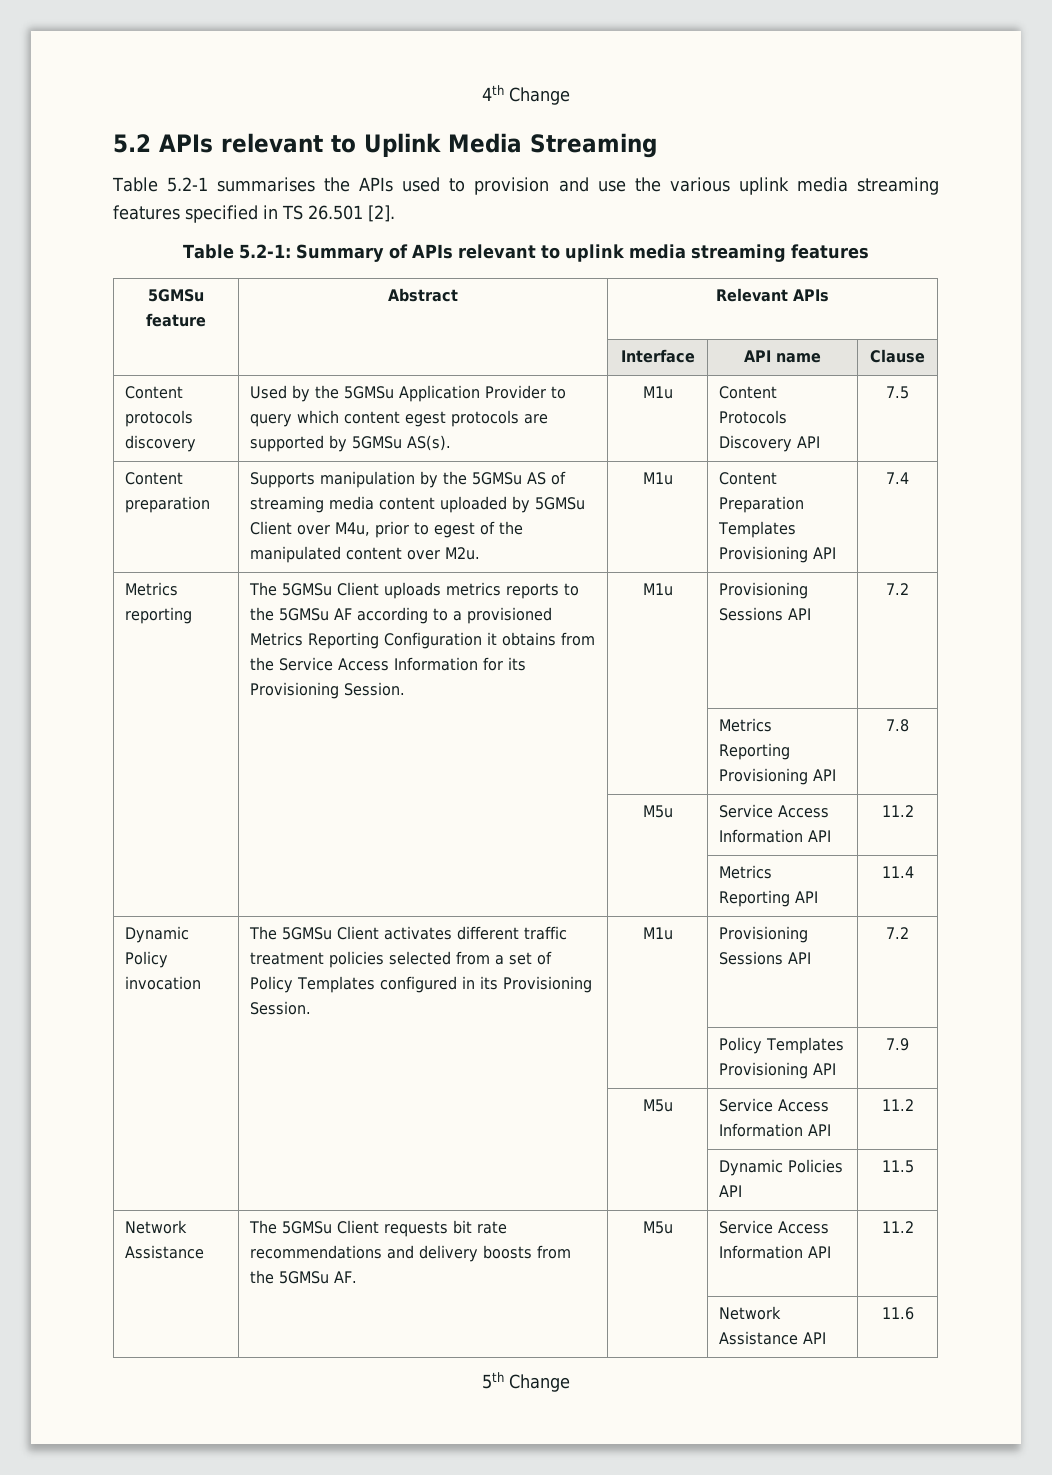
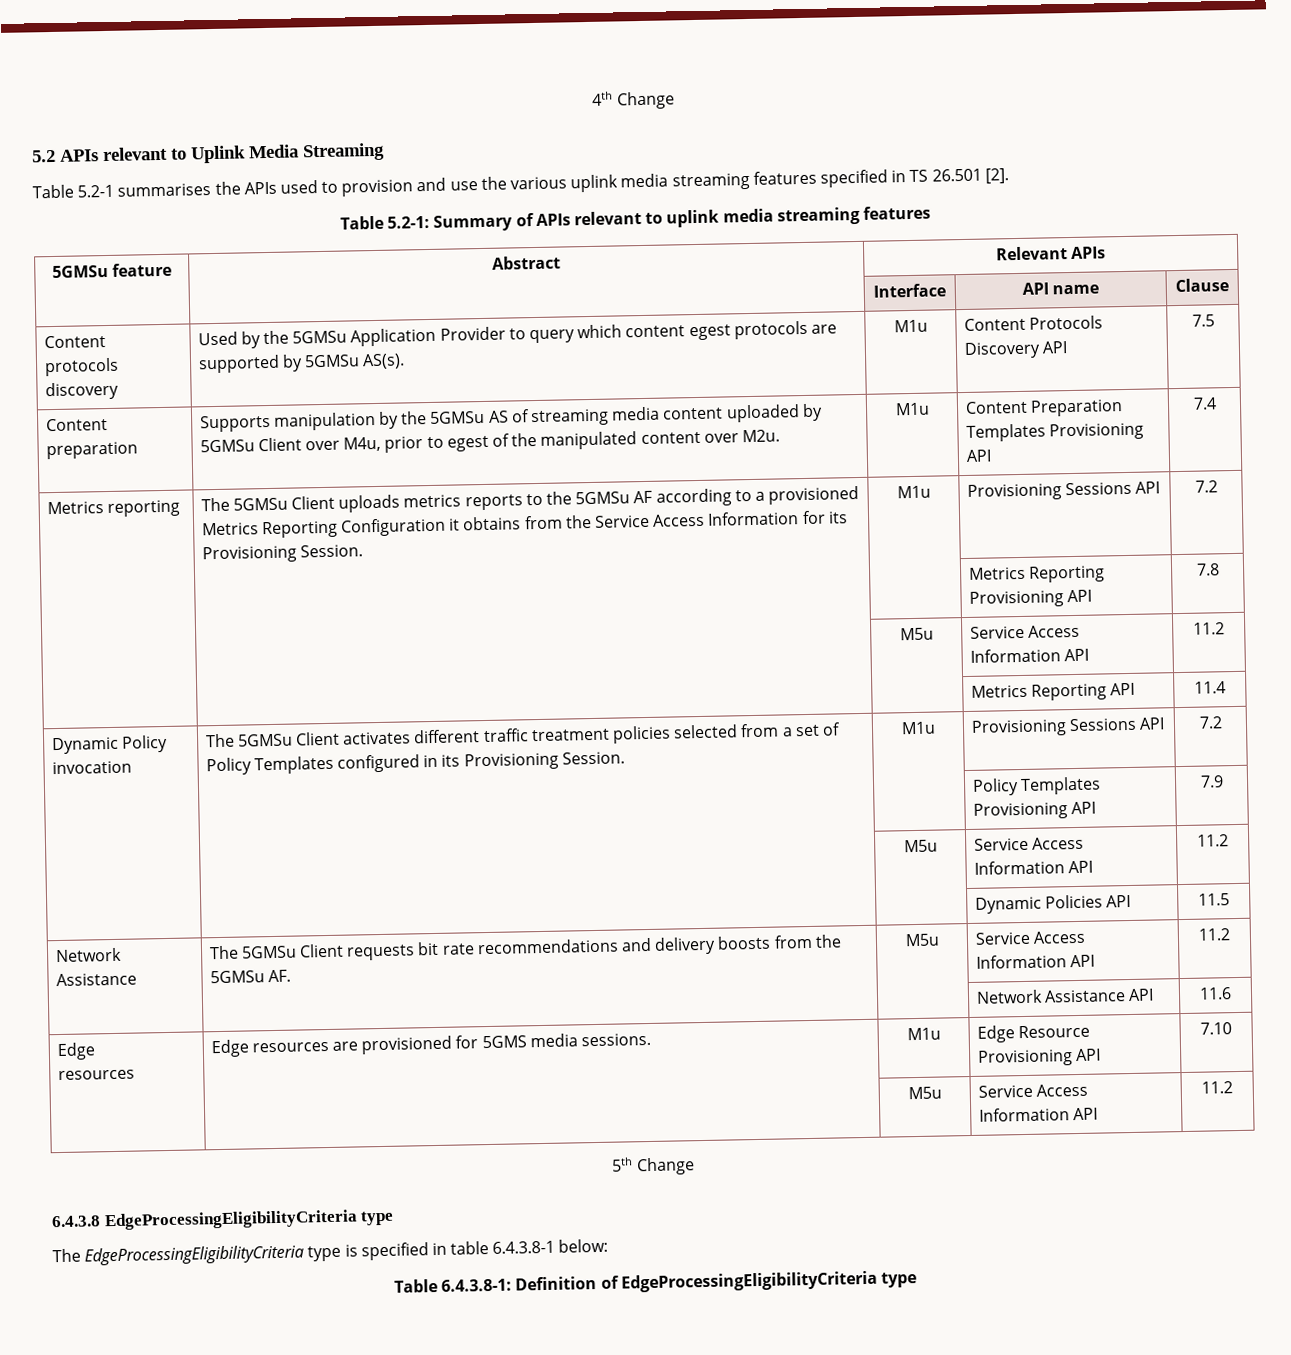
[482,1372,570,1392] // 5th Change -> [56,1042,96,1061] [57,1069,135,1081] [210,1032,652,1058] [906,1027,941,1041] [976,1024,1090,1043] [977,1048,1101,1067] [1200,1022,1232,1035] [907,1086,942,1100] [977,1083,1088,1098] [978,1107,1098,1122] [1201,1081,1233,1094] [611,1157,695,1176] [51,1209,395,1231] [52,1238,609,1266] [394,1270,917,1293] // Edge // resources | Edge resources are provisioned for 5GMS media sessions. | M1u | Edge Resource Provisioning API | 7.10 // | | M5u | Service Access Information API | 11.2 // 5th Change // 6.4.3.8 EdgeProcessingEligibilityCriteria type // The EdgeProcessingEligibilityCriteria type is specified in table 6.4.3.8-1 below: // Table 6.4.3.8-1: Definition of EdgeProcessingEligibilityCriteria type

